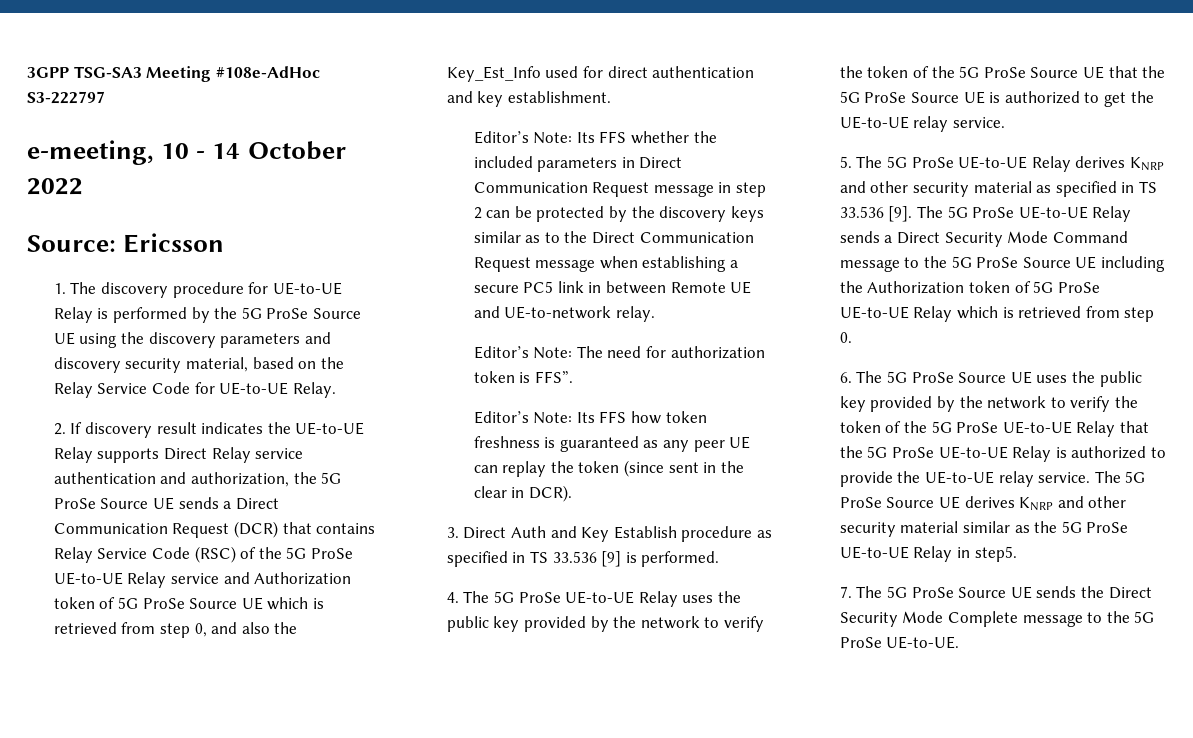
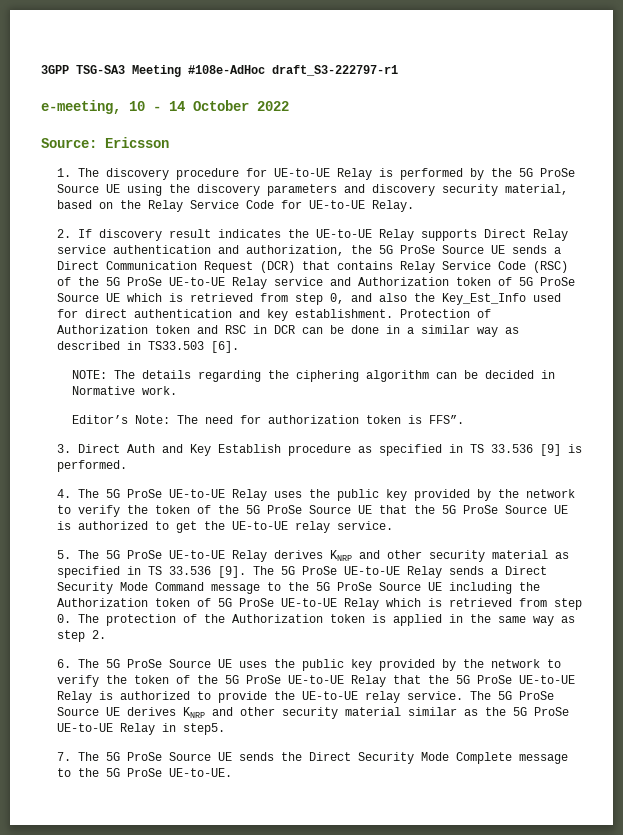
[27,91,105,104] S3-222797 -> [272,65,398,76] draft_S3-222797-r1
[473,131,717,144] [473,156,683,172] [473,182,766,197] [473,206,764,222] [473,231,754,244] [473,256,738,272] [473,281,752,294] [473,306,655,322] // Editor’s Note: Its FFS whether the included parameters in Direct Communication Request message in step 2 can be protected by the discovery keys similar as to the Direct Communication Request message when establishing a secure PC5 link in between Remote UE and UE-to-network relay. -> [399,309,491,318] [56,325,519,337] [56,341,239,353] [72,370,556,382] [72,386,178,395] Protection of Authorization token and RSC in DCR can be done in a similar way as described in TS33.503 [6]. // NOTE: The details regarding the ciphering algorithm can be decided in Normative work.
[473,411,707,424] [473,436,751,452] [473,460,744,477] [473,485,572,502] // Editor’s Note: Its FFS how token freshness is guaranteed as any peer UE can replay the token (since sent in the clear in DCR). -> (465, 419) none
(852, 337) none -> [77,614,575,626] [56,630,106,642] The protection of the Authorization token is applied in the same way as step 2.

